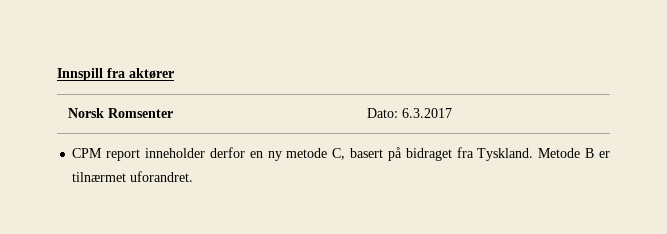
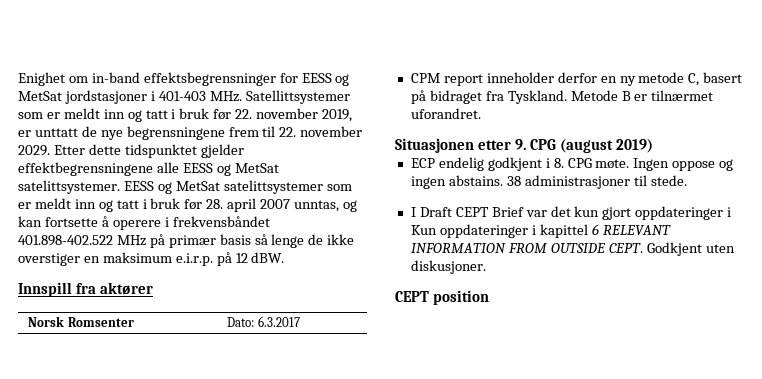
(57, 74) none -> [18,72,350,86] [18,90,350,104] [18,108,353,122] [18,126,363,140] [18,144,244,158] [18,162,279,176] [18,180,352,194] [18,198,357,212] [18,216,270,230] [18,234,355,248] [18,252,285,266] Enighet om in-band effektsbegrensninger for EESS og MetSat jordstasjoner i 401-403 MHz. Satellittsystemer som er meldt inn og tatt i bruk før 22. november 2019, er unttatt de nye begrensningene frem til 22. november 2029. Etter dette tidspunktet gjelder effektbegrensningene alle EESS og MetSat satelittsystemer. EESS og MetSat satelittsystemer som er meldt inn og tatt i bruk før 28. april 2007 unntas, og kan fortsette å operere i frekvensbåndet 401.898-402.522 MHz på primær basis så lenge de ikke overstiger en maksimum e.i.r.p. på 12 dBW. //
(194, 176) none -> [395,138,653,153] [410,157,734,171] [410,175,687,189] [410,206,732,220] [410,224,671,238] [410,242,735,256] [410,260,486,274] [395,290,489,305] // Situasjonen etter 9. CPG (august 2019) // ECP endelig godkjent i 8. CPG møte. Ingen oppose og ingen abstains. 38 administrasjoner til stede. // I Draft CEPT Brief var det kun gjort oppdateringer i Kun oppdateringer i kapittel 6 RELEVANT INFORMATION FROM OUTSIDE CEPT. Godkjent uten diskusjoner. // CEPT position

